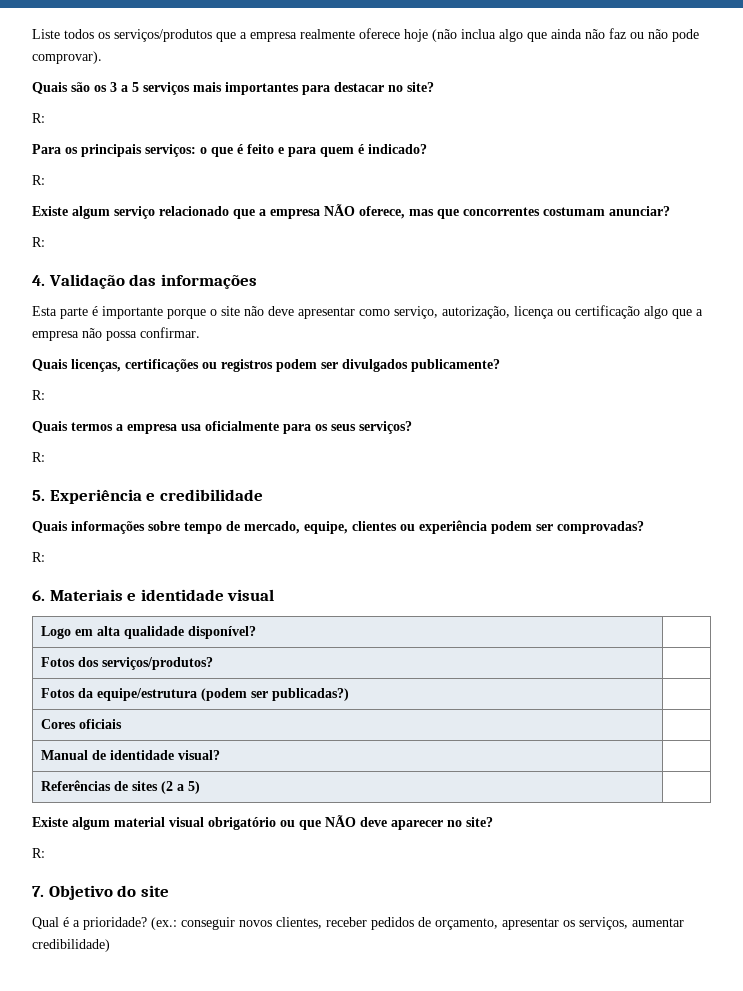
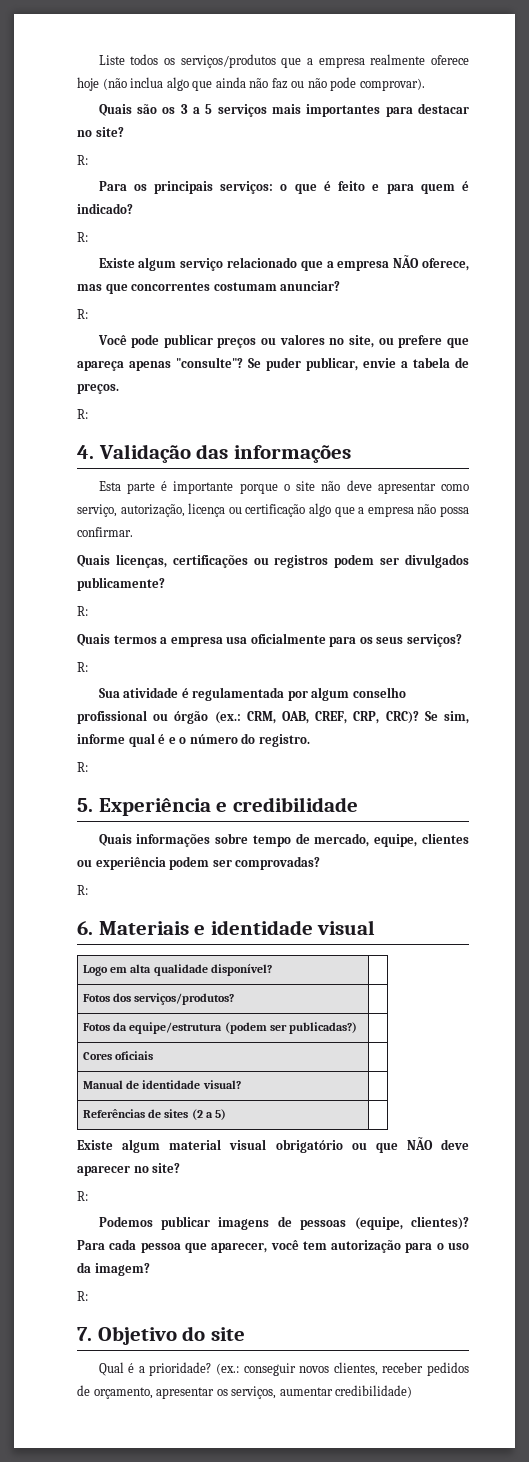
(45, 242) none -> [97,334,469,348] [77,357,469,371] [77,384,119,394] [77,409,88,419] // Você pode publicar preços ou valores no site, ou prefere que apareça apenas "consulte"? Se puder publicar, envie a tabela de preços. // R:
(45, 457) none -> [98,687,406,701] [77,710,469,724] [77,733,310,747] [77,762,88,772] // Sua atividade é regulamentada por algum conselho profissional ou órgão (ex.: CRM, OAB, CREF, CRP, CRC)? Se sim, informe qual é e o número do registro. // R:
(45, 853) none -> [98,1216,469,1230] [77,1239,470,1253] [77,1262,150,1276] [77,1291,88,1301] // Podemos publicar imagens de pessoas (equipe, clientes)? Para cada pessoa que aparecer, você tem autorização para o uso da imagem? // R:

